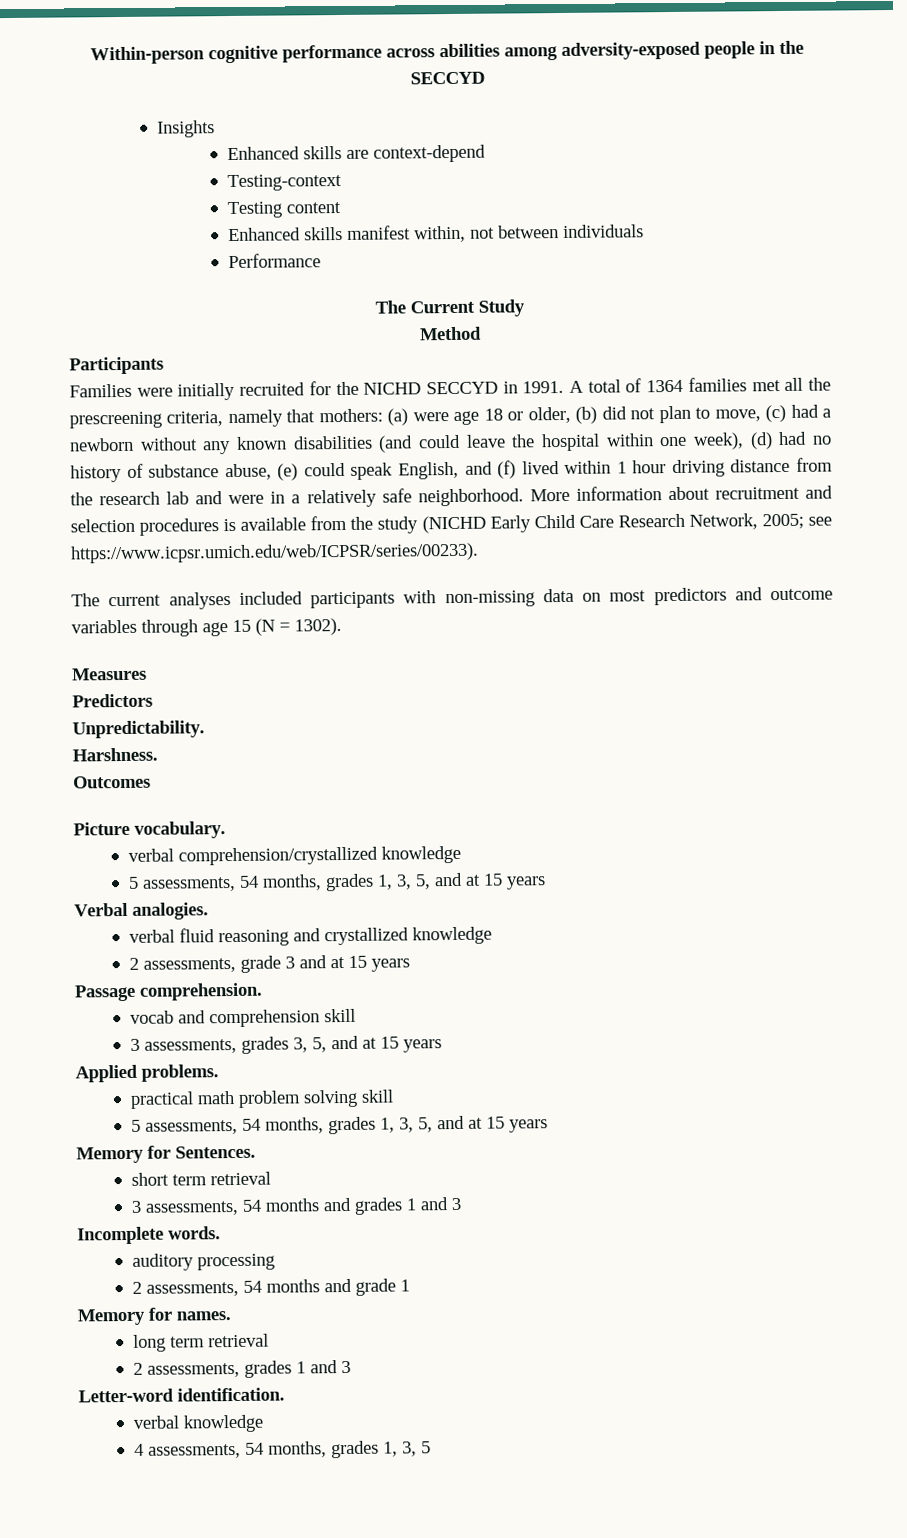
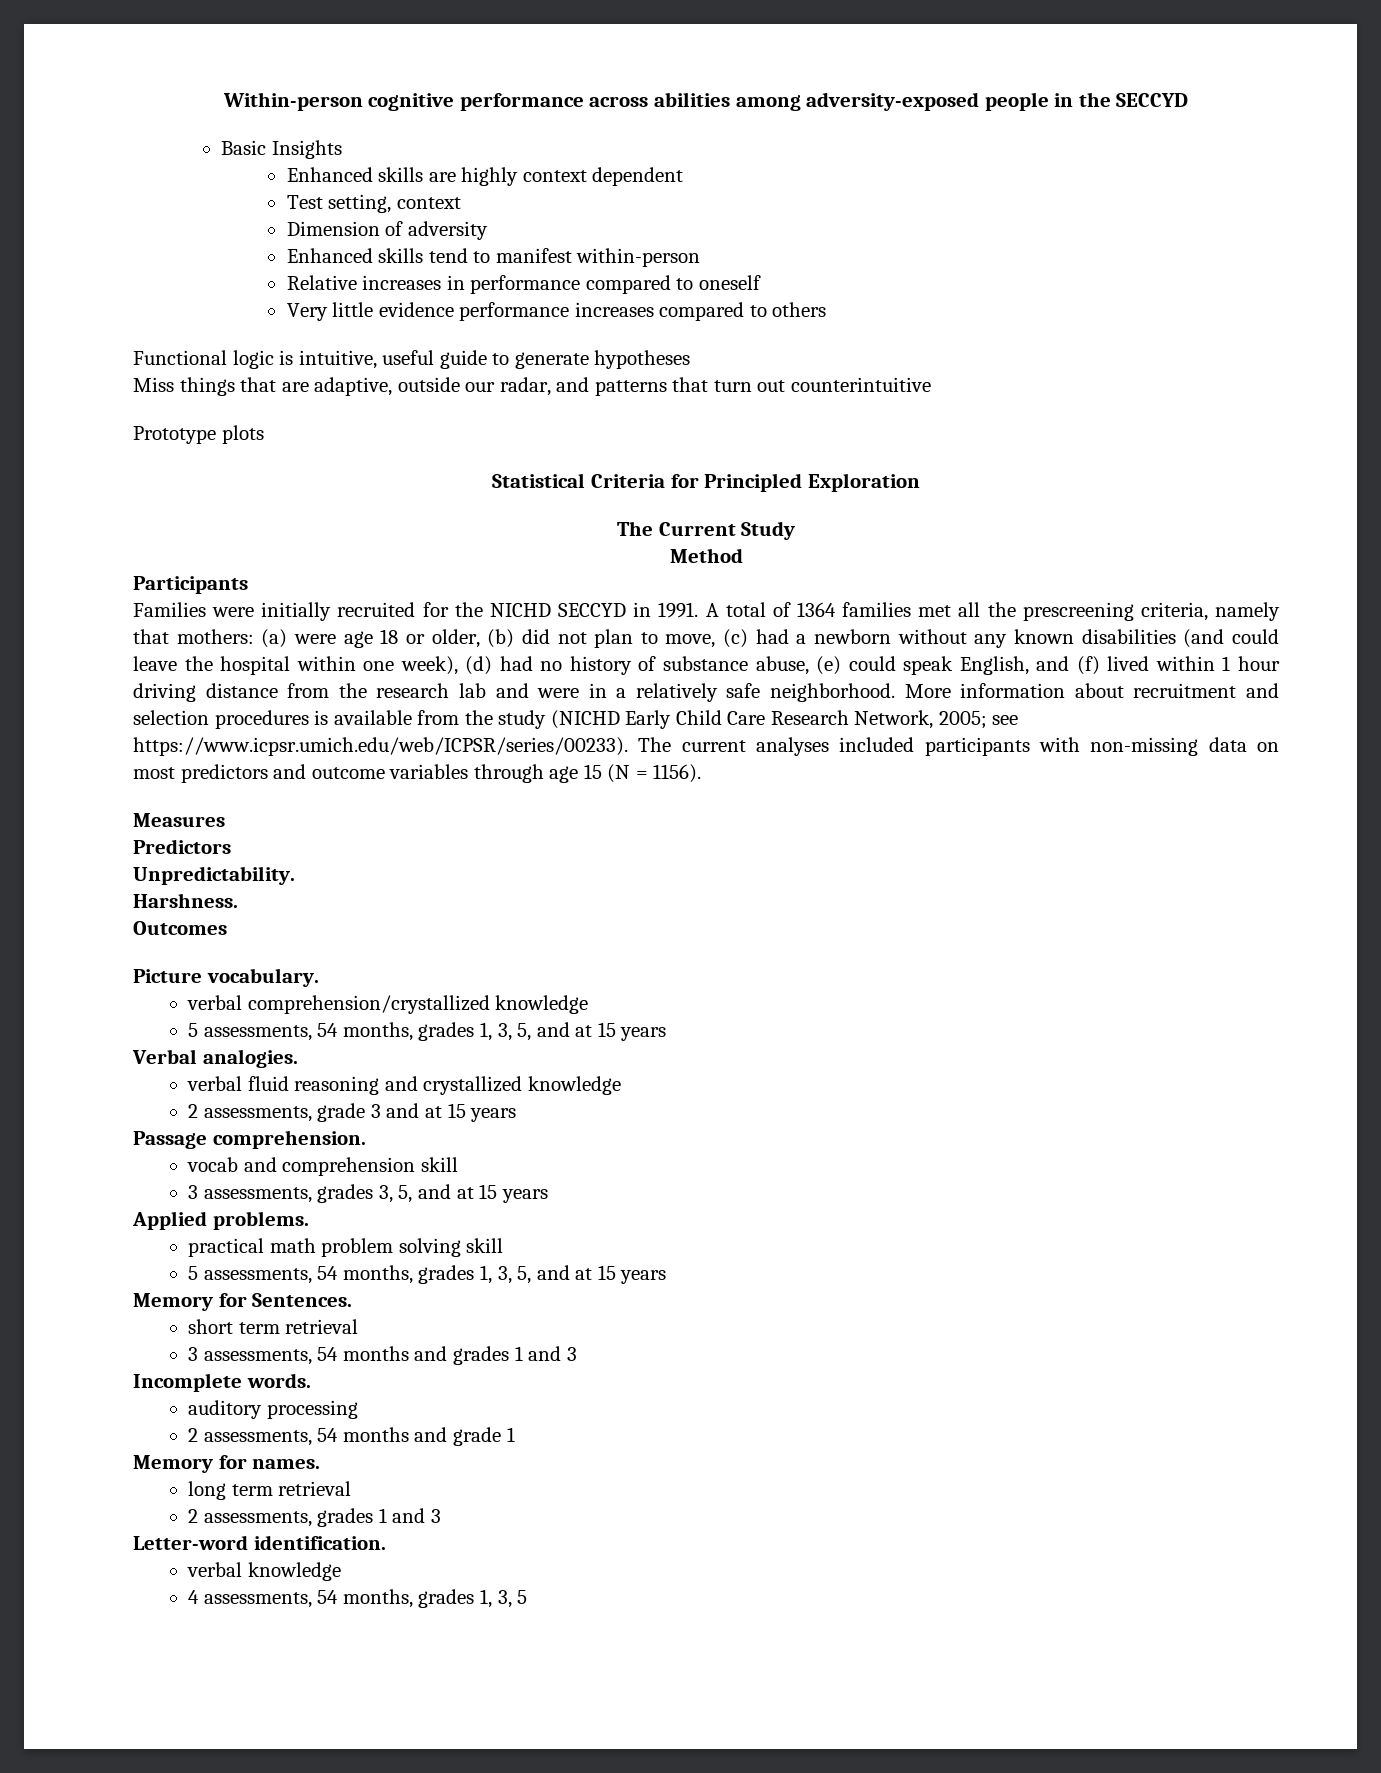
(485, 78) none -> [221,140,267,155] Basic
[372,144,486,163] [226,173,342,192] [226,201,341,219] [227,224,644,243] [227,253,321,269] context-depend // Testing-context // Testing content // Enhanced skills manifest within, not between individuals // Performance -> [461,167,684,186] [286,194,461,213] [286,221,488,240] [286,248,701,267] [286,275,761,294] [286,302,827,321] [133,350,691,369] [133,377,931,396] [133,425,264,444] [492,473,920,492] highly context dependent // Test setting, context // Dimension of adversity // Enhanced skills tend to manifest within-person // Relative increases in performance compared to oneself // Very little evidence performance increases compared to others // Functional logic is intuitive, useful guide to generate hypotheses // Miss things that are adaptive, outside our radar, and patterns that turn out counterintuitive // Prototype plots // Statistical Criteria for Principled Exploration
(479, 553) // -> (628, 746) none
[294,618,342,636] 1302). -> [653,764,702,783] 1156).

